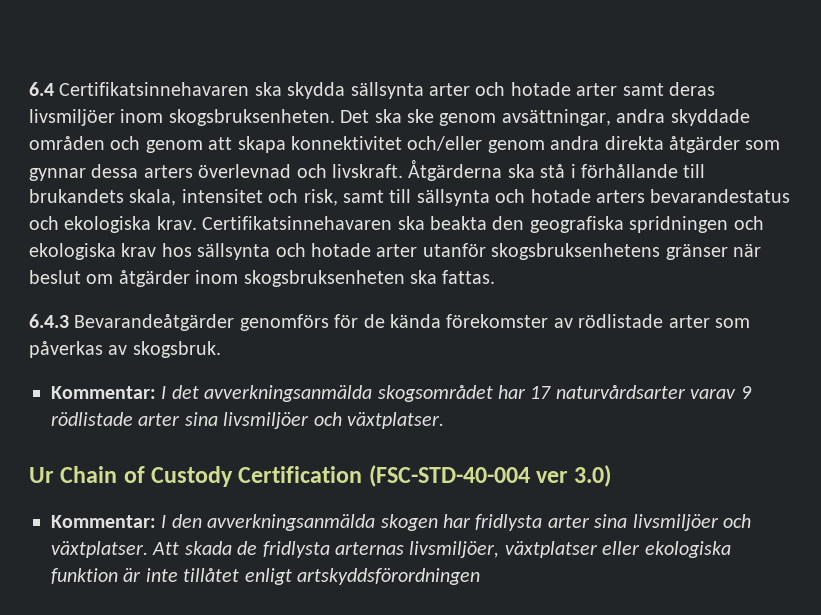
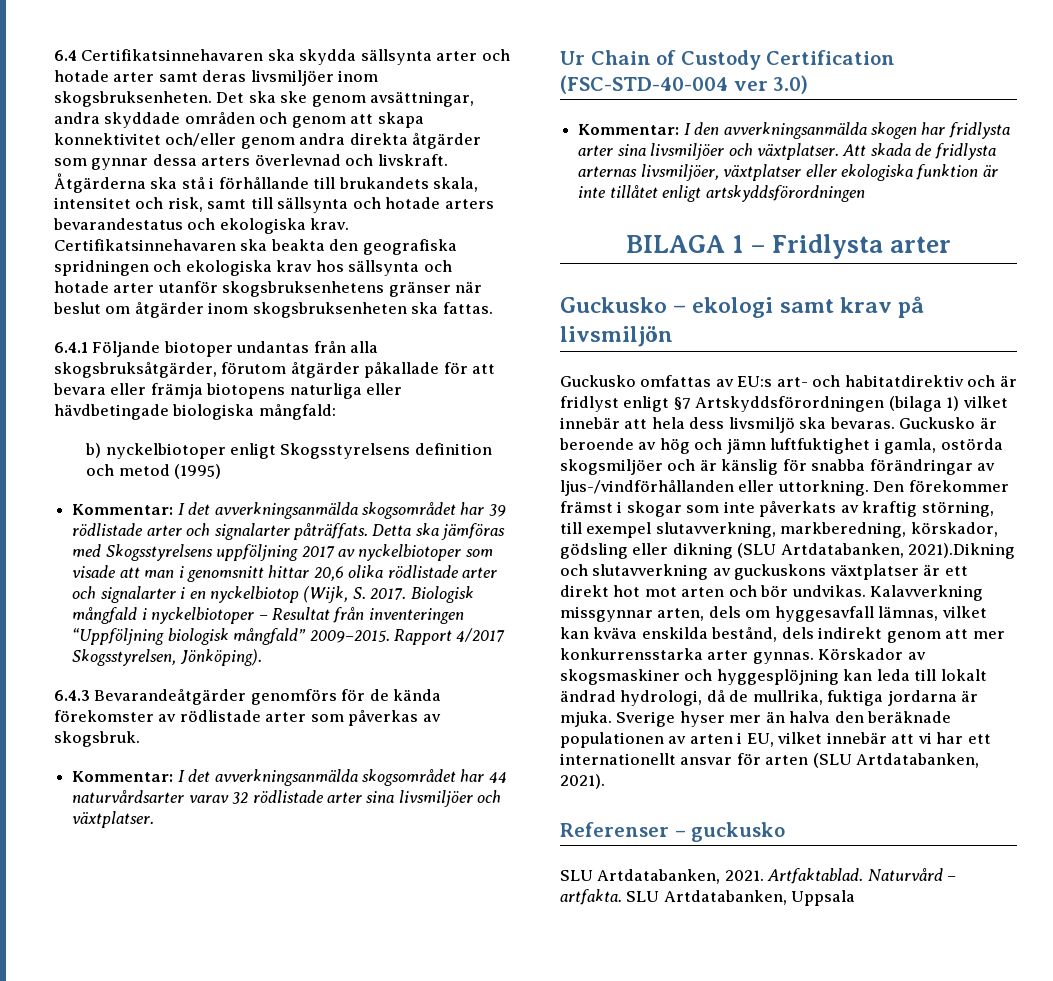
(496, 277) none -> [54,341,379,357] [54,362,496,378] [53,383,403,399] [54,404,336,420] [85,443,492,459] [86,464,221,479] [72,502,506,519] [72,523,506,540] [72,544,493,561] [72,565,498,582] [72,586,474,603] [72,607,464,624] [72,628,506,645] [72,649,262,666] // 6.4.1 Följande biotoper undantas från alla skogsbruksåtgärder, förutom åtgärder påkallade för att bevara eller främja biotopens naturliga eller hävdbetingade biologiska mångfald: // b) nyckelbiotoper enligt Skogsstyrelsens definition och metod (1995) // Kommentar: I det avverkningsanmälda skogsområdet har 39 rödlistade arter och signalarter påträffats. Detta ska jämföras med Skogsstyrelsens uppföljning 2017 av nyckelbiotoper som visade att man i genomsnitt hittar 20,6 olika rödlistade arter och signalarter i en nyckelbiotop (Wijk, S. 2017. Biologisk mångfald i nyckelbiotoper – Resultat från inventeringen “Uppföljning biologisk mångfald” 2009–2015. Rapport 4/2017 Skogsstyrelsen, Jönköping).
[530,386,552,399] 17 -> [488,771,507,783] 44
[740,386,752,399] 9 -> [232,792,249,804] 32
(480, 576) none -> [625,234,952,259] [560,296,925,318] [560,326,673,347] [560,375,1017,387] [560,396,1008,412] [560,417,997,433] [559,438,1003,454] [560,459,996,475] [560,480,1009,496] [560,501,994,517] [560,522,998,538] [560,543,1016,559] [560,564,968,580] [560,585,984,601] [560,606,987,622] [560,627,1005,643] [560,648,926,664] [560,669,987,685] [560,690,979,706] [560,711,952,727] [560,732,991,748] [560,753,980,768] [560,774,605,789] [560,822,786,842] [560,868,957,884] [560,889,856,906] // BILAGA 1 – Fridlysta arter // Guckusko – ekologi samt krav på livsmiljön // Guckusko omfattas av EU:s art- och habitatdirektiv och är fridlyst enligt §7 Artskyddsförordningen (bilaga 1) vilket innebär att hela dess livsmiljö ska bevaras. Guckusko är beroende av hög och jämn luftfuktighet i gamla, ostörda skogsmiljöer och är känslig för snabba förändringar av ljus-/vindförhållanden eller uttorkning. Den förekommer främst i skogar som inte påverkats av kraftig störning, till exempel slutavverkning, markberedning, körskador, gödsling eller dikning (SLU Artdatabanken, 2021).Dikning och slutavverkning av guckuskons växtplatser är ett direkt hot mot arten och bör undvikas. Kalavverkning missgynnar arten, dels om hyggesavfall lämnas, vilket kan kväva enskilda bestånd, dels indirekt genom att mer konkurrensstarka arter gynnas. Körskador av skogsmaskiner och hyggesplöjning kan leda till lokalt ändrad hydrologi, då de mullrika, fuktiga jordarna är mjuka. Sverige hyser mer än halva den beräknade populationen av arten i EU, vilket innebär att vi har ett internationellt ansvar för arten (SLU Artdatabanken, 2021). // Referenser – guckusko // SLU Artdatabanken, 2021. Artfaktablad. Naturvård – artfakta. SLU Artdatabanken, Uppsala

